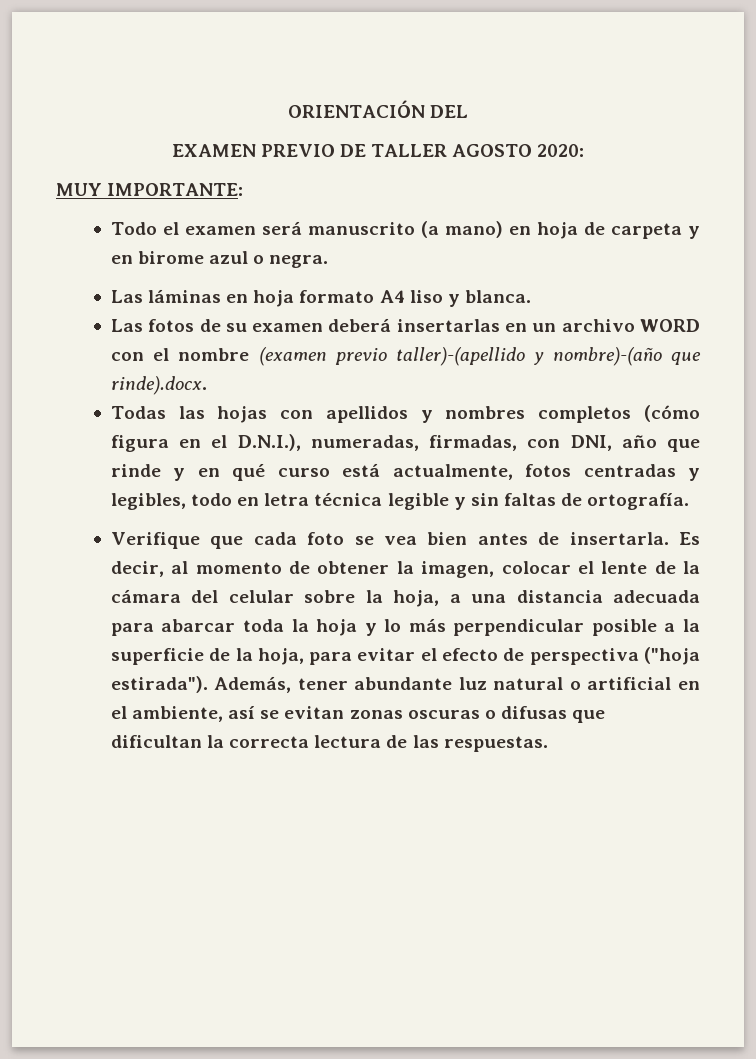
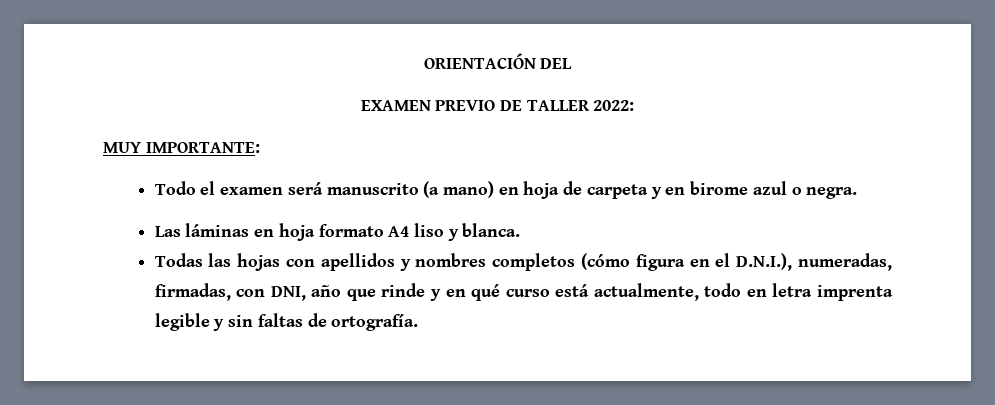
[452,144,585,157] AGOSTO 2020: -> [593,100,635,111] 2022:
[110,318,700,332] [110,347,702,366] [110,376,207,395] // Las fotos de su examen deberá insertarlas en un archivo WORD con el nombre (examen previo taller)-(apellido y nombre)-(año que rinde).docx. -> (521, 230) none
[525,464,701,481] [110,493,186,510] fotos centradas y legibles, -> (699, 292) none
[314,492,383,506] técnica -> [817,285,893,301] imprenta
[110,532,700,549] [110,561,701,578] [110,589,701,607] [110,618,700,636] [110,647,700,665] [110,676,701,693] [110,706,606,723] [110,735,548,752] // Verifique que cada foto se vea bien antes de insertarla. Es decir, al momento de obtener la imagen, colocar el lente de la cámara del celular sobre la hoja, a una distancia adecuada para abarcar toda la hoja y lo más perpendicular posible a la superficie de la hoja, para evitar el efecto de perspectiva ("hoja estirada"). Además, tener abundante luz natural o artificial en el ambiente, así se evitan zonas oscuras o difusas que dificultan la correcta lectura de las respuestas. -> (419, 322) none

